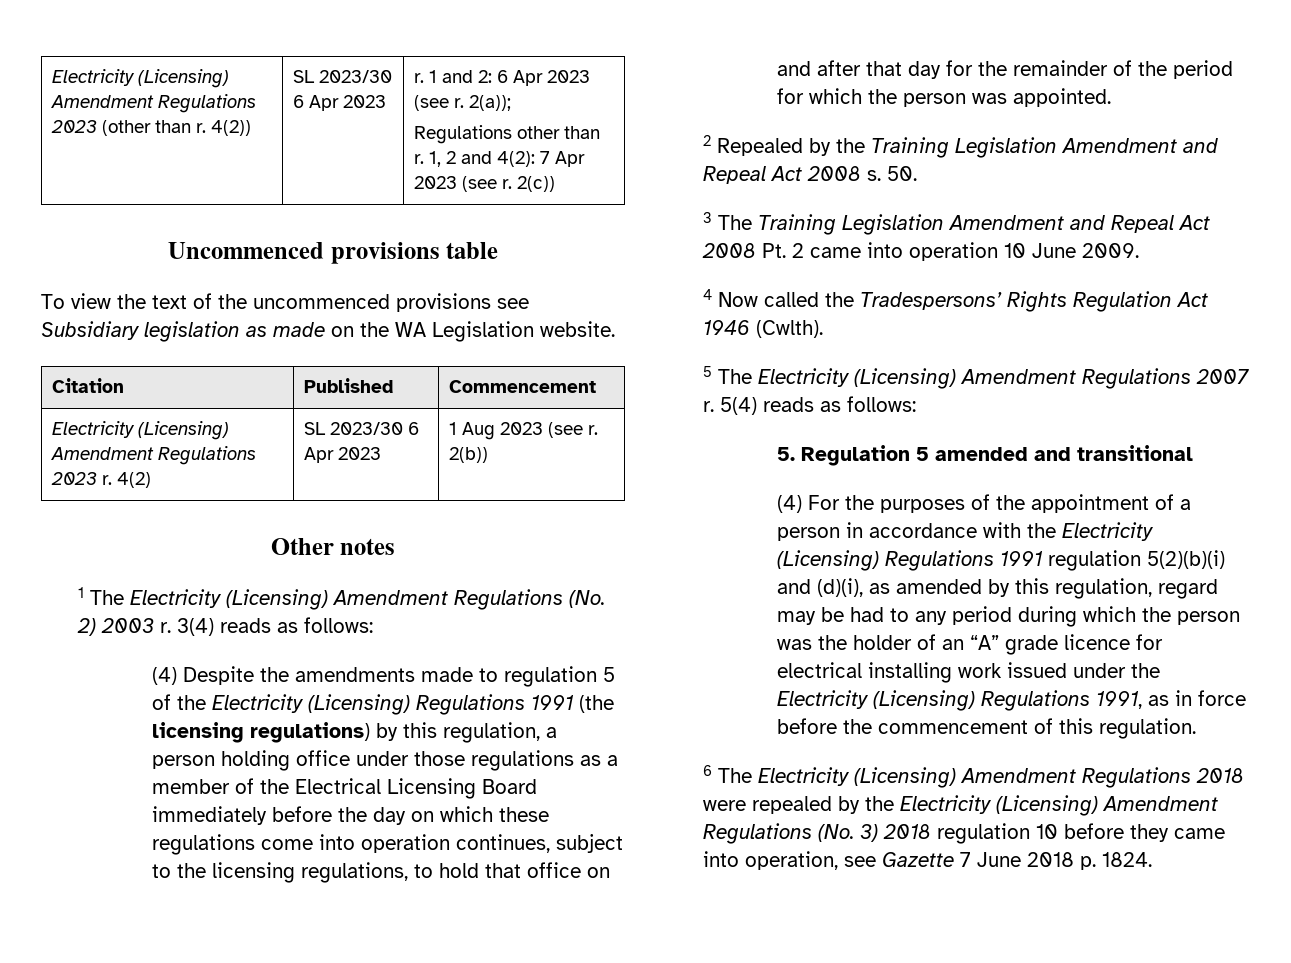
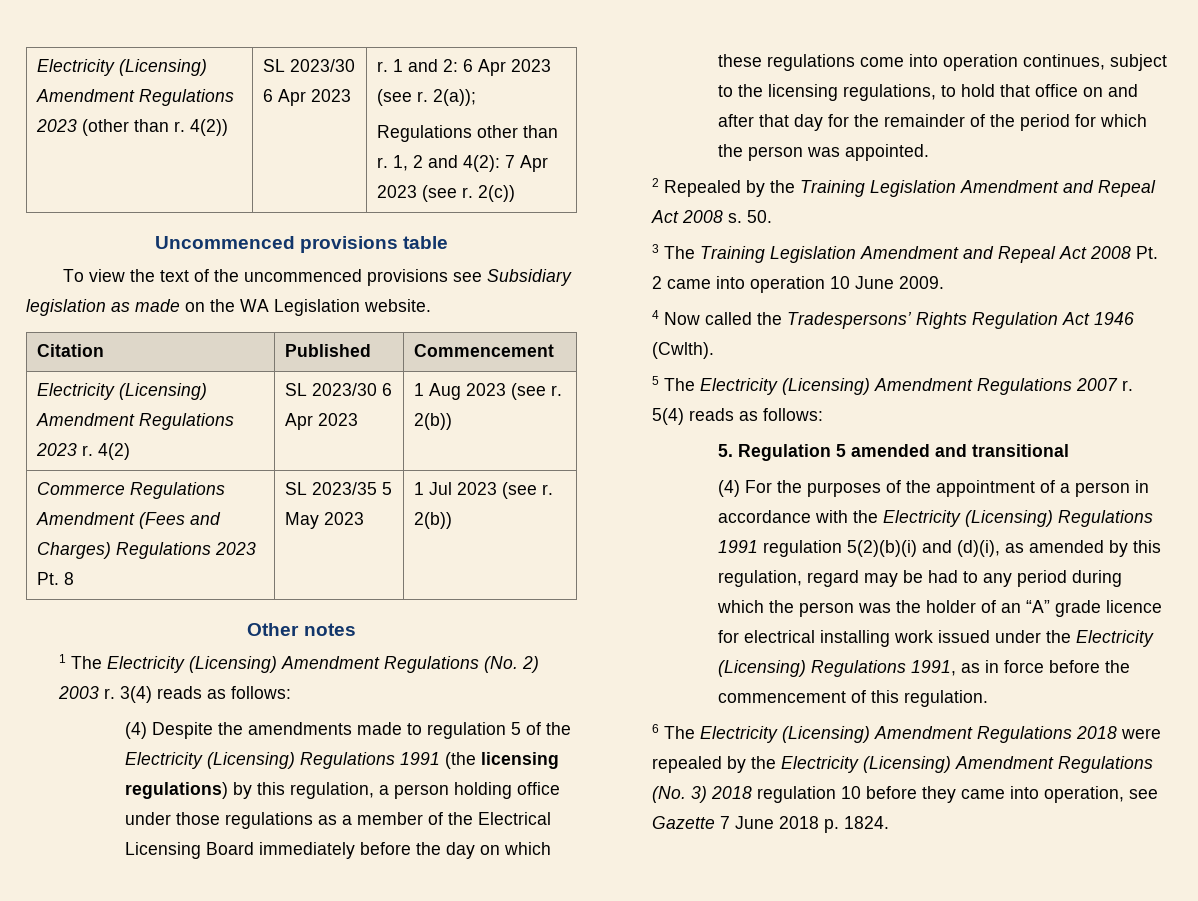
(488, 455) none -> [36,482,225,499] [35,512,221,529] [36,542,256,559] [36,572,74,585] [284,482,392,495] [284,512,364,529] [413,482,553,499] [413,512,452,529] // Commerce Regulations Amendment (Fees and Charges) Regulations 2023 Pt. 8 | SL 2023/35 5 May 2023 | 1 Jul 2023 (see r. 2(b))

